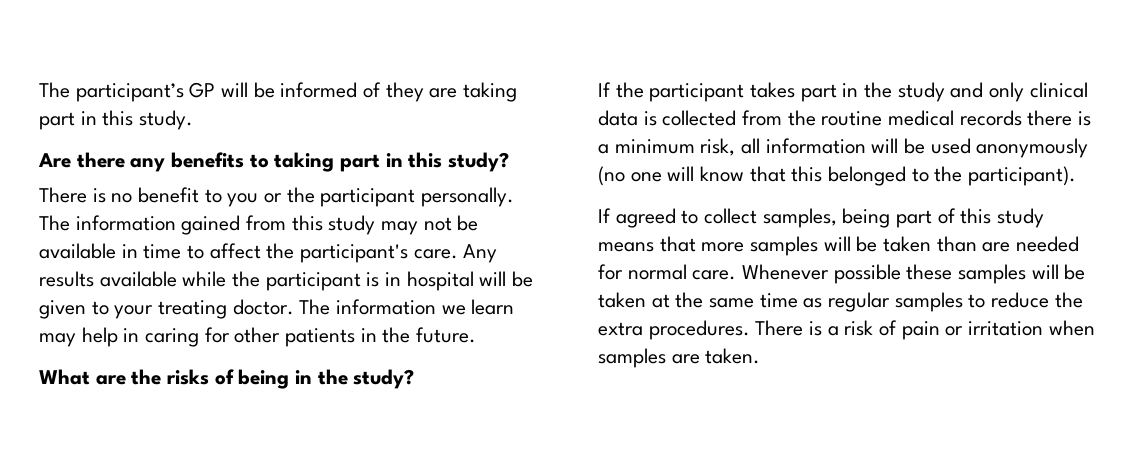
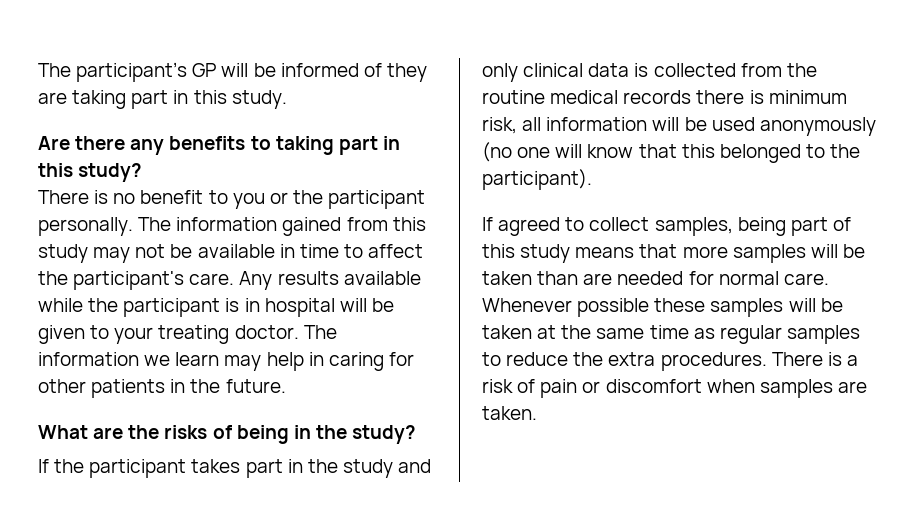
[598,144,609,154] a -> (764, 97) none
[968,321,1044,336] irritation -> [605,379,702,393] discomfort

